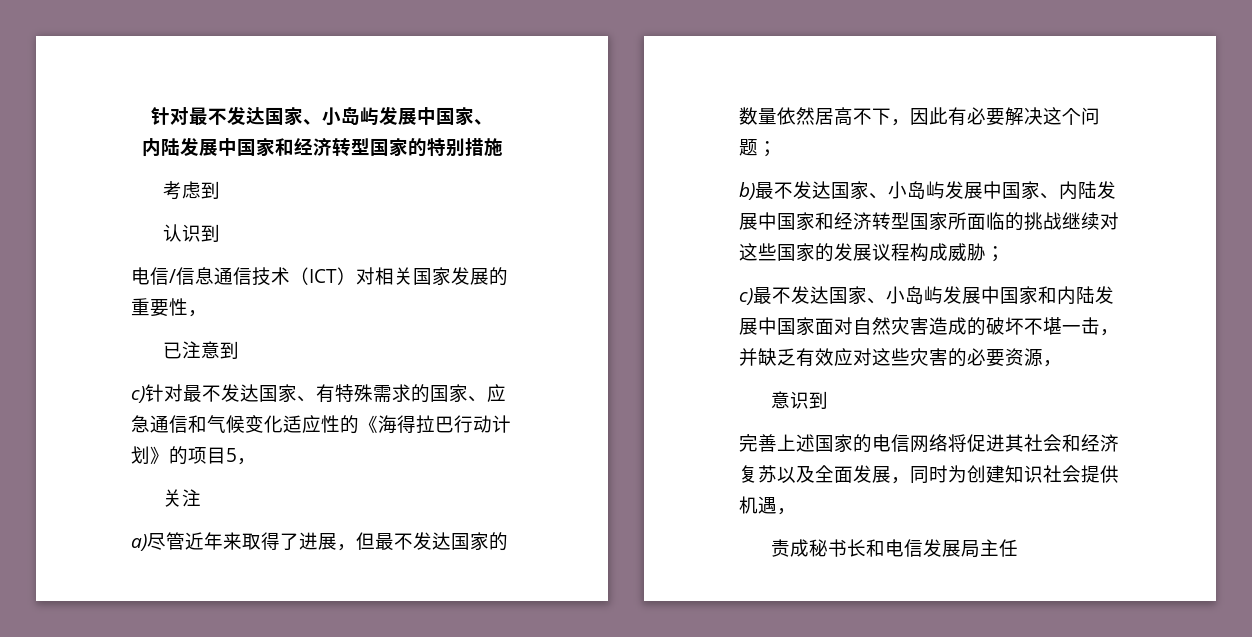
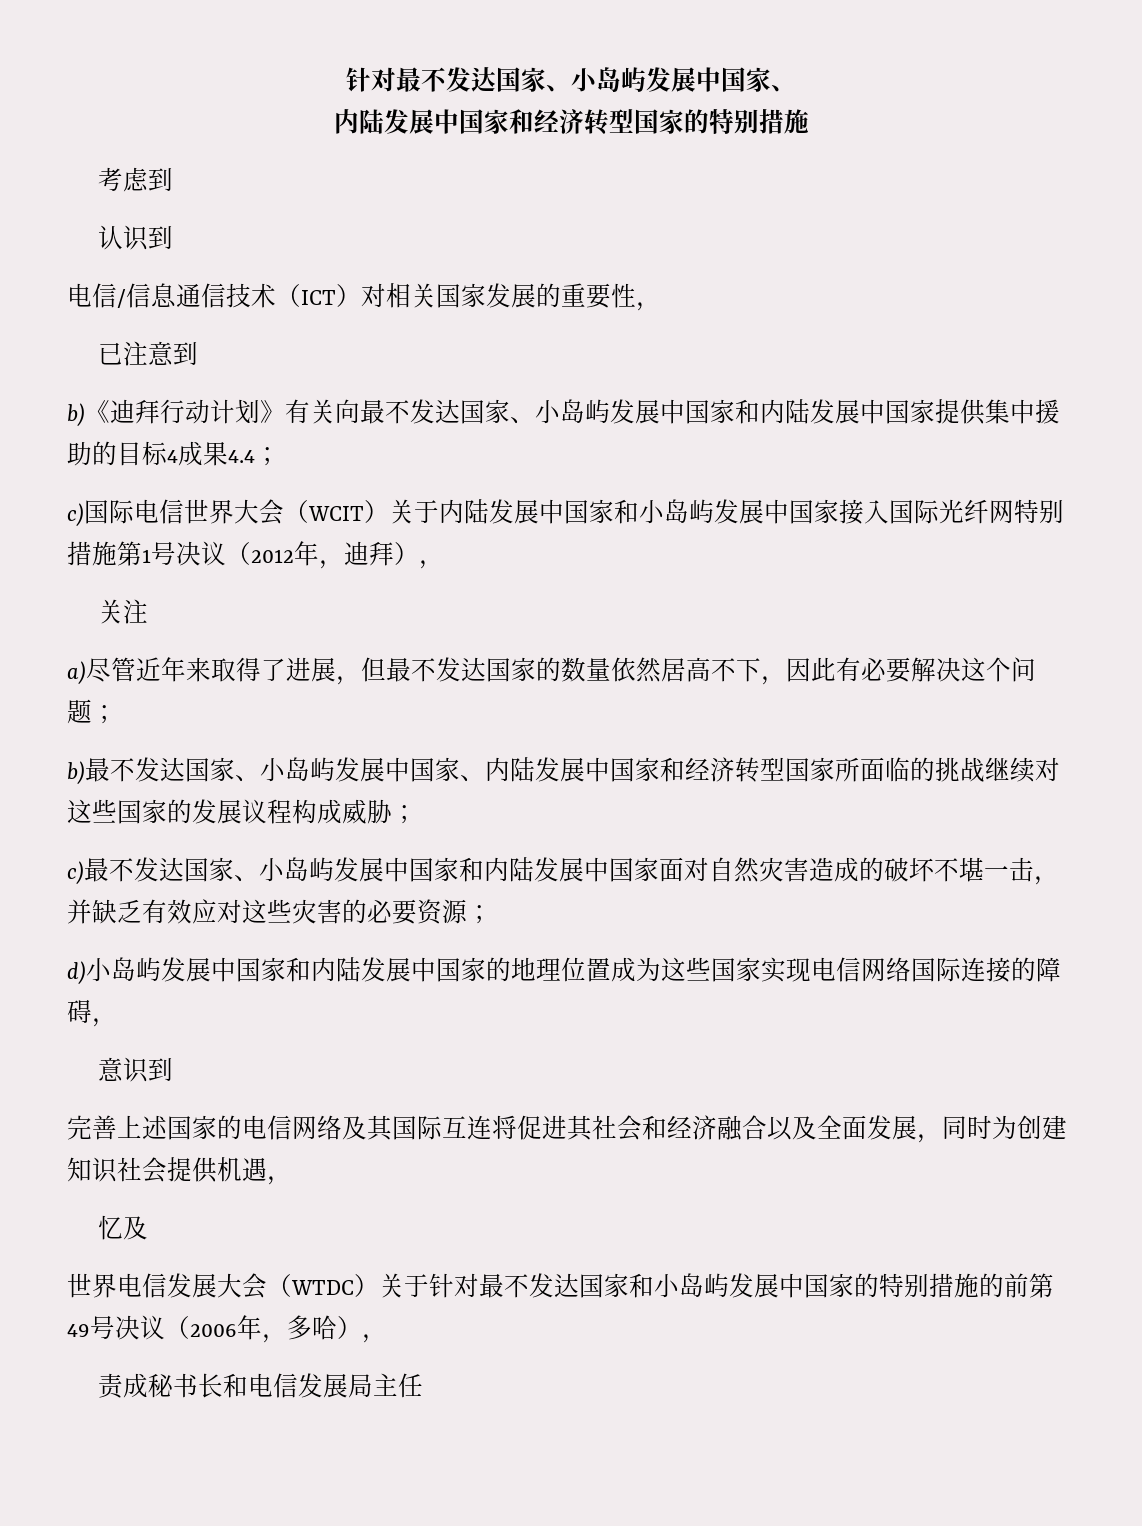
[131,384,506,403] [131,415,511,434] [131,446,237,465] c)针对最不发达国家、有特殊需求的国家、应急通信和气候变化适应性的《海得拉巴行动计划》的项目5 -> [67,399,1060,427] [67,441,280,466] [67,499,1064,527] [67,541,419,569] b)《迪拜行动计划》有关向最不发达国家、小岛屿发展中国家和内陆发展中国家提供集中援助的目标4成果4.4； // c)国际电信世界大会（WCIT）关于内陆发展中国家和小岛屿发展中国家接入国际光纤网特别措施第1号决议（2012年，迪拜）
(1043, 357) none -> [467,905,492,924] [67,957,1061,985] [67,999,92,1023] ； // d)小岛屿发展中国家和内陆发展中国家的地理位置成为这些国家实现电信网络国际连接的障碍
(948, 443) none -> [342,1115,492,1141] 及其国际互连
[739,465,777,483] 复苏 -> [717,1115,767,1141] 融合
(796, 511) none -> [98,1215,149,1240] [67,1273,1054,1299] [67,1315,387,1343] // 忆及 // 世界电信发展大会（WTDC）关于针对最不发达国家和小岛屿发展中国家的特别措施的前第49号决议（2006年，多哈），

